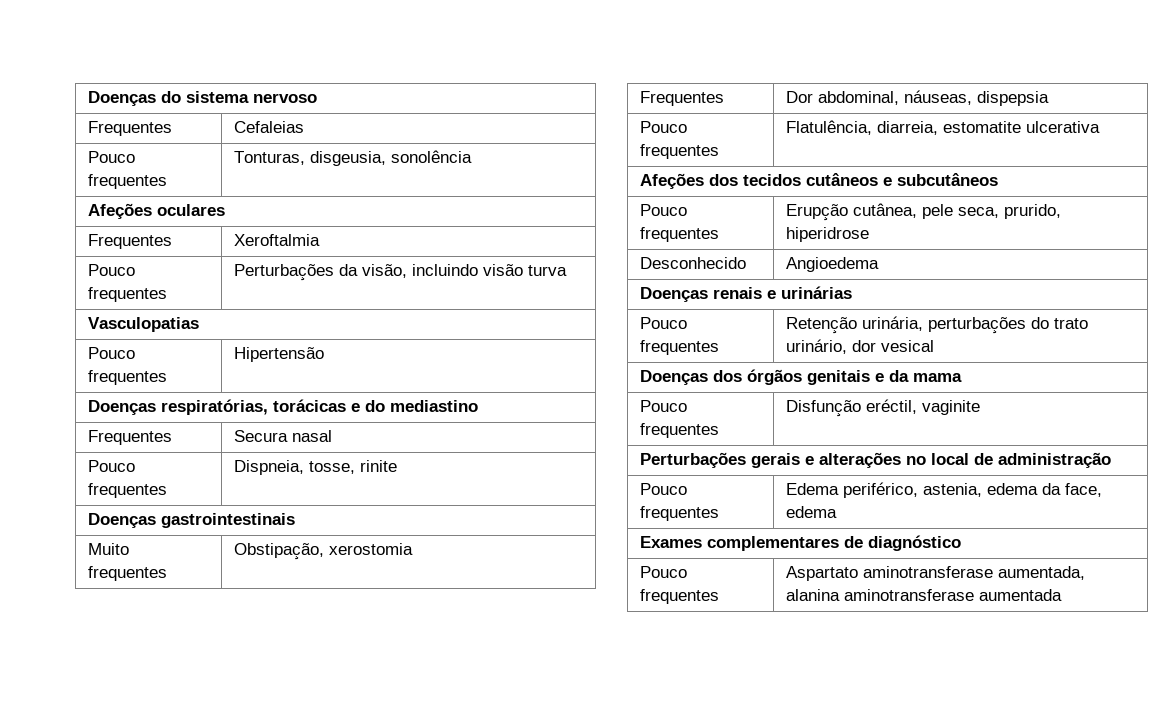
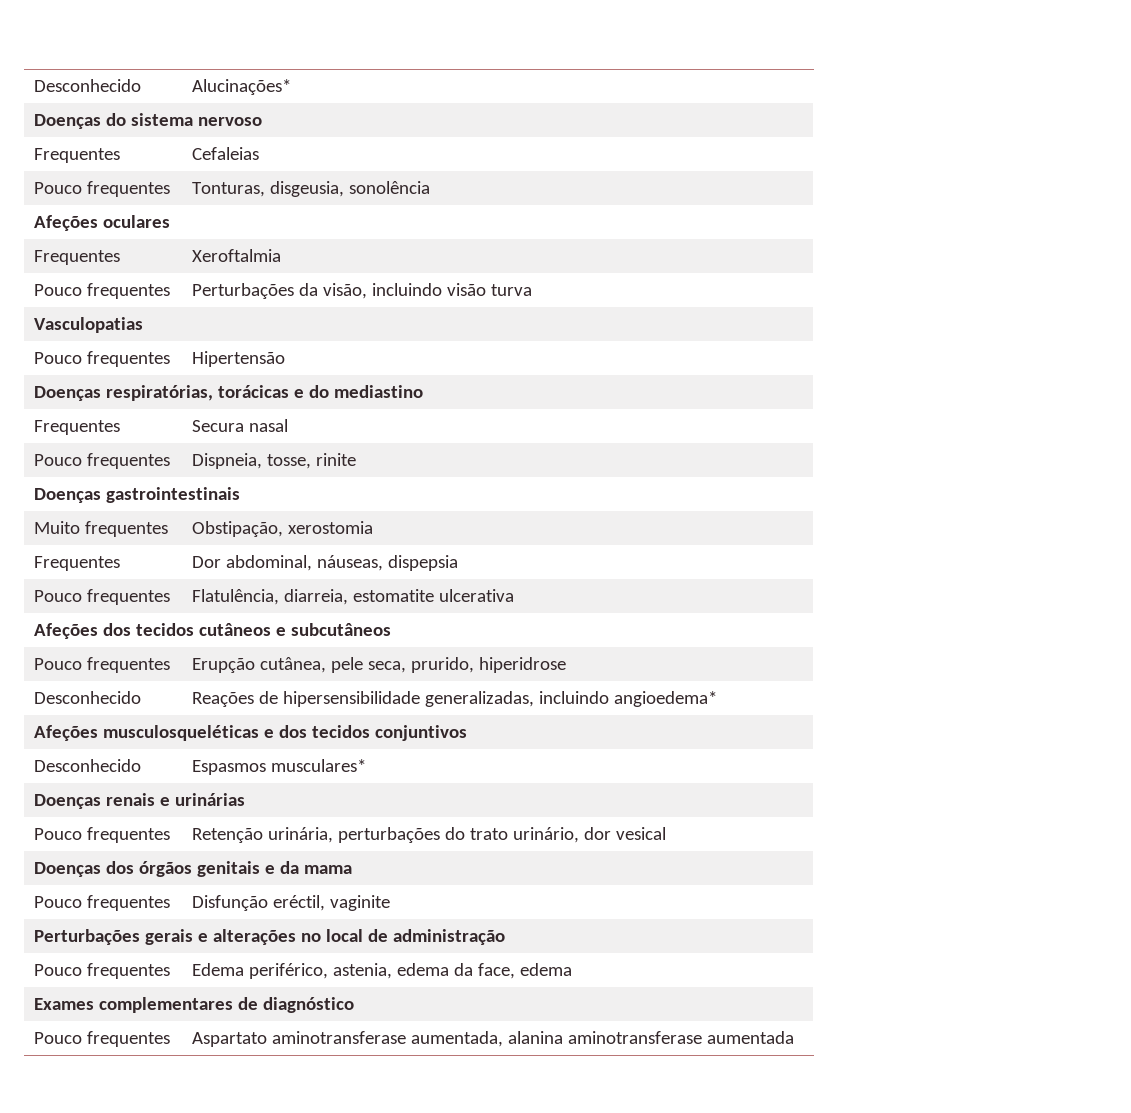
(88, 98) none -> [34,79,142,92] [192,79,292,95] Desconhecido | Alucinações* //
[786,257,880,272] Angioedema -> [192,691,718,707] [34,725,468,741] [34,759,142,772] [192,759,367,775] Reações de hipersensibilidade generalizadas, incluindo angioedema* // Afeções musculosqueléticas e dos tecidos conjuntivos // Desconhecido | Espasmos musculares*

